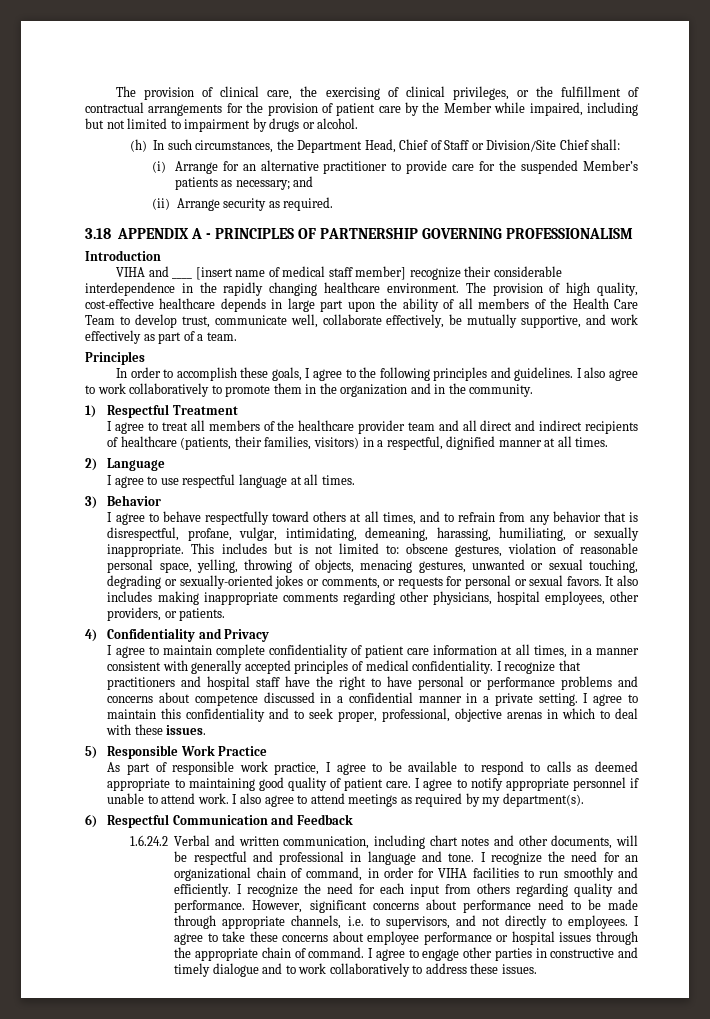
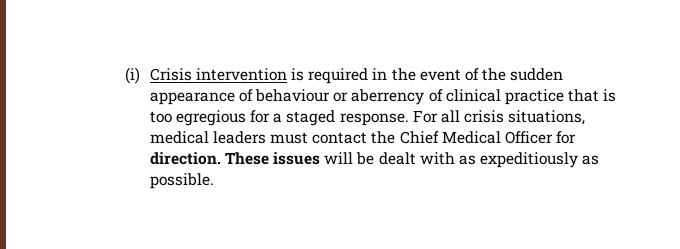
[116,86,639,100] [85,102,638,116] [85,118,359,132] [129,139,621,153] [152,160,638,174] [174,176,314,190] [152,197,334,211] [85,228,633,239] [85,250,161,261] [116,266,169,277] [172,266,562,280] [85,282,638,296] [85,298,639,312] [85,314,639,328] [85,330,237,344] [85,351,145,365] [116,367,639,381] [85,383,534,397] [85,404,238,418] [107,420,639,434] [107,436,609,450] [85,458,166,471] [107,474,355,488] [85,495,162,509] [107,511,638,525] [107,527,640,541] [107,543,638,557] [107,559,638,573] [107,575,638,589] [107,591,639,605] [107,607,226,621] [85,628,270,642] [107,644,639,658] [107,660,581,674] [107,676,638,690] [107,692,639,706] [107,708,638,722] [106,724,207,735] [85,745,268,759] [107,761,638,775] [107,777,639,791] [107,793,584,807] [85,814,353,828] [129,835,638,849] [174,851,638,865] [174,867,638,881] [174,883,638,897] [174,899,638,913] [174,915,640,929] [174,931,638,945] [174,947,638,961] [174,963,537,977] The provision of clinical care, the exercising of clinical privileges, or the fulfillment of contractual arrangements for the provision of patient care by the Member while impaired, including but not limited to impairment by drugs or alcohol. // (h) In such circumstances, the Department Head, Chief of Staff or Division/Site Chief shall: // (i) Arrange for an alternative practitioner to provide care for the suspended Member’s patients as necessary; and // (ii) Arrange security as required. // 3.18 APPENDIX A - PRINCIPLES OF PARTNERSHIP GOVERNING PROFESSIONALISM // Introduction // VIHA and ____ [insert name of medical staff member] recognize their considerable interdependence in the rapidly changing healthcare environment. The provision of high quality, cost-effective healthcare depends in large part upon the ability of all members of the Health Care Team to develop trust, communicate well, collaborate effectively, be mutually supportive, and work effectively as part of a team. // Principles // In order to accomplish these goals, I agree to the following principles and guidelines. I also agree to work collaboratively to promote them in the organization and in the community. // 1) Respectful Treatment // I agree to treat all members of the healthcare provider team and all direct and indirect recipients of healthcare (patients, their families, visitors) in a respectful, dignified manner at all times. // 2) Language // I agree to use respectful language at all times. // 3) Behavior // I agree to behave respectfully toward others at all times, and to refrain from any behavior that is disrespectful, profane, vulgar, intimidating, demeaning, harassing, humiliating, or sexually inappropriate. This includes but is not limited to: obscene gestures, violation of reasonable personal space, yelling, throwing of objects, menacing gestures, unwanted or sexual touching, degrading or sexually-oriented jokes or comments, or requests for personal or sexual favors. It also includes making inappropriate comments regarding other physicians, hospital employees, other providers, or patients. // 4) Confidentiality and Privacy // I agree to maintain complete confidentiality of patient care information at all times, in a manner consistent with generally accepted principles of medical confidentiality. I recognize that practitioners and hospital staff have the right to have personal or performance problems and concerns about competence discussed in a confidential manner in a private setting. I agree to maintain this confidentiality and to seek proper, professional, objective arenas in which to deal with these issues. // 5) Responsible Work Practice // As part of responsible work practice, I agree to be available to respond to calls as deemed appropriate to maintaining good quality of patient care. I agree to notify appropriate personnel if unable to attend work. I also agree to attend meetings as required by my department(s). // 6) Respectful Communication and Feedback // 1.6.24.2 Verbal and written communication, including chart notes and other documents, will be respectful and professional in language and tone. I recognize the need for an organizational chain of command, in order for VIHA facilities to run smoothly and efficiently. I recognize the need for each input from others regarding quality and performance. However, significant concerns about performance need to be made through appropriate channels, i.e. to supervisors, and not directly to employees. I agree to take these concerns about employee performance or hospital issues through the appropriate chain of command. I agree to engage other parties in constructive and timely dialogue and to work collaboratively to address these issues. -> [125,67,564,84] [149,89,617,105] [149,110,586,126] [149,131,577,144] [149,152,600,168] [149,173,214,189] (i) Crisis intervention is required in the event of the sudden appearance of behaviour or aberrency of clinical practice that is too egregious for a staged response. For all crisis situations, medical leaders must contact the Chief Medical Officer for direction. These issues will be dealt with as expeditiously as possible.

